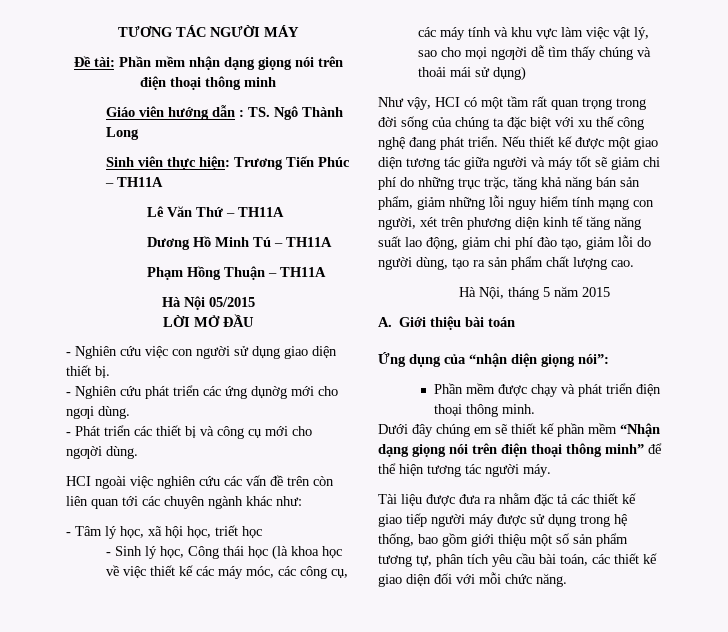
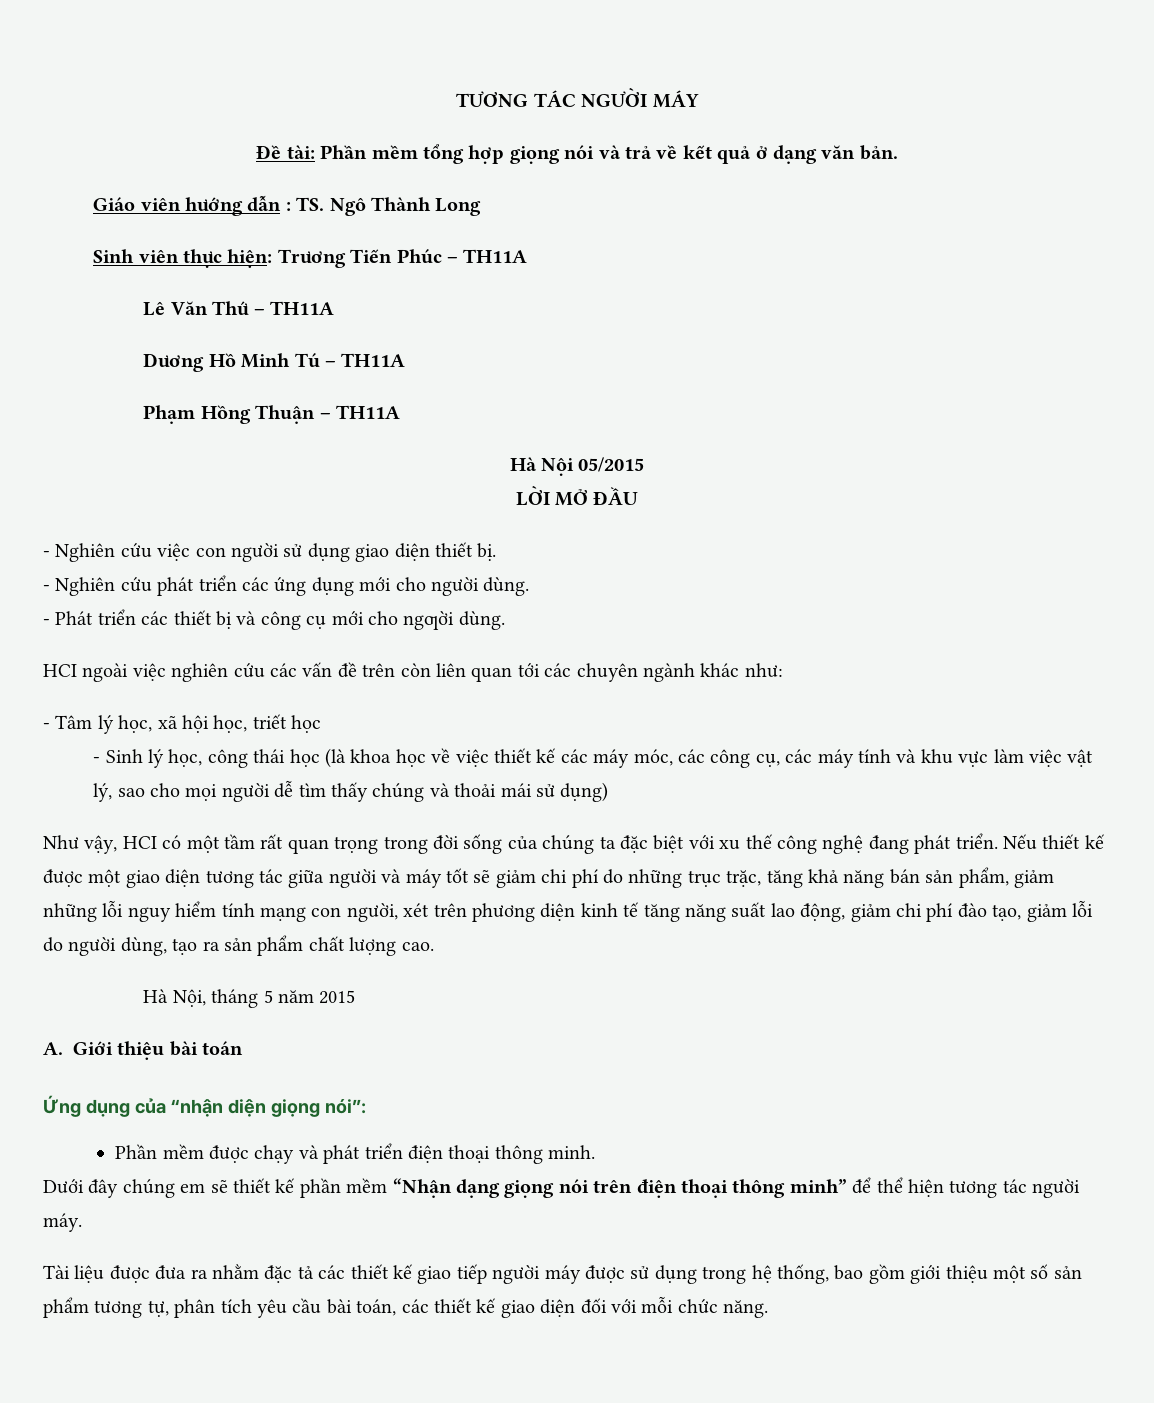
[188,56,343,70] [140,76,276,90] nhận dạng giọng nói trên điện thoại thông minh -> [422,144,898,164] tổng hợp giọng nói và trả về kết quả ở dạng văn bản.
[251,386,338,399] [66,406,94,419] dụnờg mới cho ngƣi -> [311,577,479,596] dụng mới cho người
[188,546,220,559] Công -> [207,749,248,768] công
[491,47,528,60] ngƣời -> [221,783,270,802] người

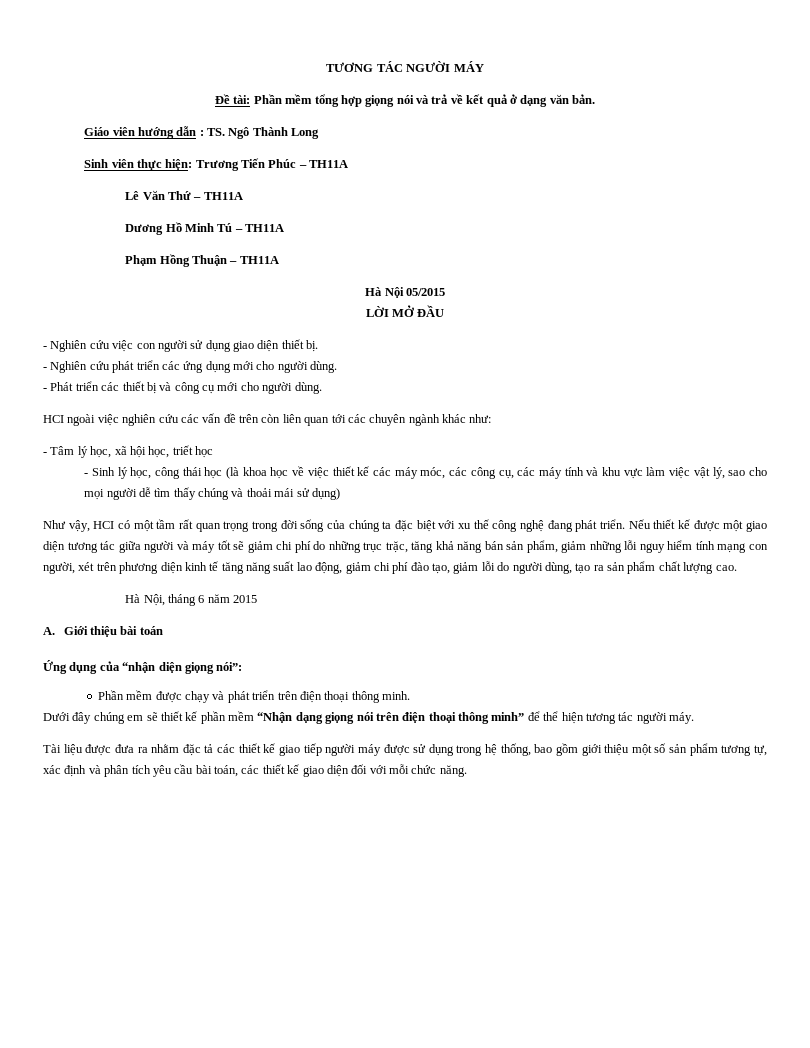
[403,611,455,630] ngƣời -> [262,382,293,394] người
[263,990,273,1003] 5 -> [198,595,205,603] 6
(403, 1151) none -> [277,691,298,700] trên
(169, 1308) none -> [43,765,101,777] xác định và

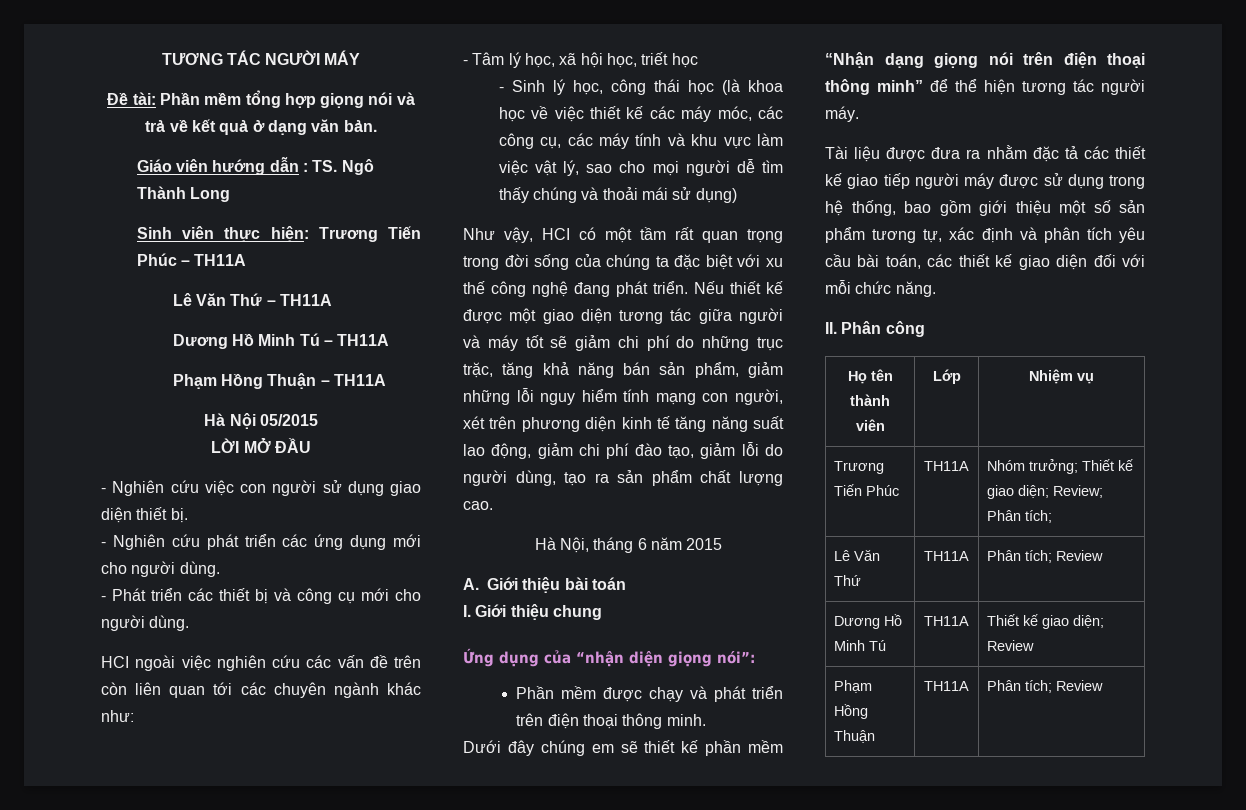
(163, 630) none -> [463,604,602,620] // I. Giới thiệu chung
(467, 771) none -> [825,321,925,337] [847,369,893,384] [850,394,890,406] [855,419,885,431] [932,369,961,384] [1029,369,1094,384] [834,461,885,474] [834,484,900,496] [924,461,969,471] [987,459,1134,474] [987,485,1104,499] [987,510,1053,523] [834,549,881,561] [834,575,862,586] [924,551,969,561] [987,550,1104,563] [834,614,903,629] [834,640,887,651] [924,616,969,626] [987,614,1105,629] [987,640,1035,651] [834,680,873,693] [834,704,869,719] [834,730,876,743] [924,681,969,691] [987,680,1104,693] // II. Phân công // Họ tên thành viên | Lớp | Nhiệm vụ // Trương Tiến Phúc | TH11A | Nhóm trưởng; Thiết kế giao diện; Review; Phân tích; // Lê Văn Thứ | TH11A | Phân tích; Review // Dương Hồ Minh Tú | TH11A | Thiết kế giao diện; Review // Phạm Hồng Thuận | TH11A | Phân tích; Review

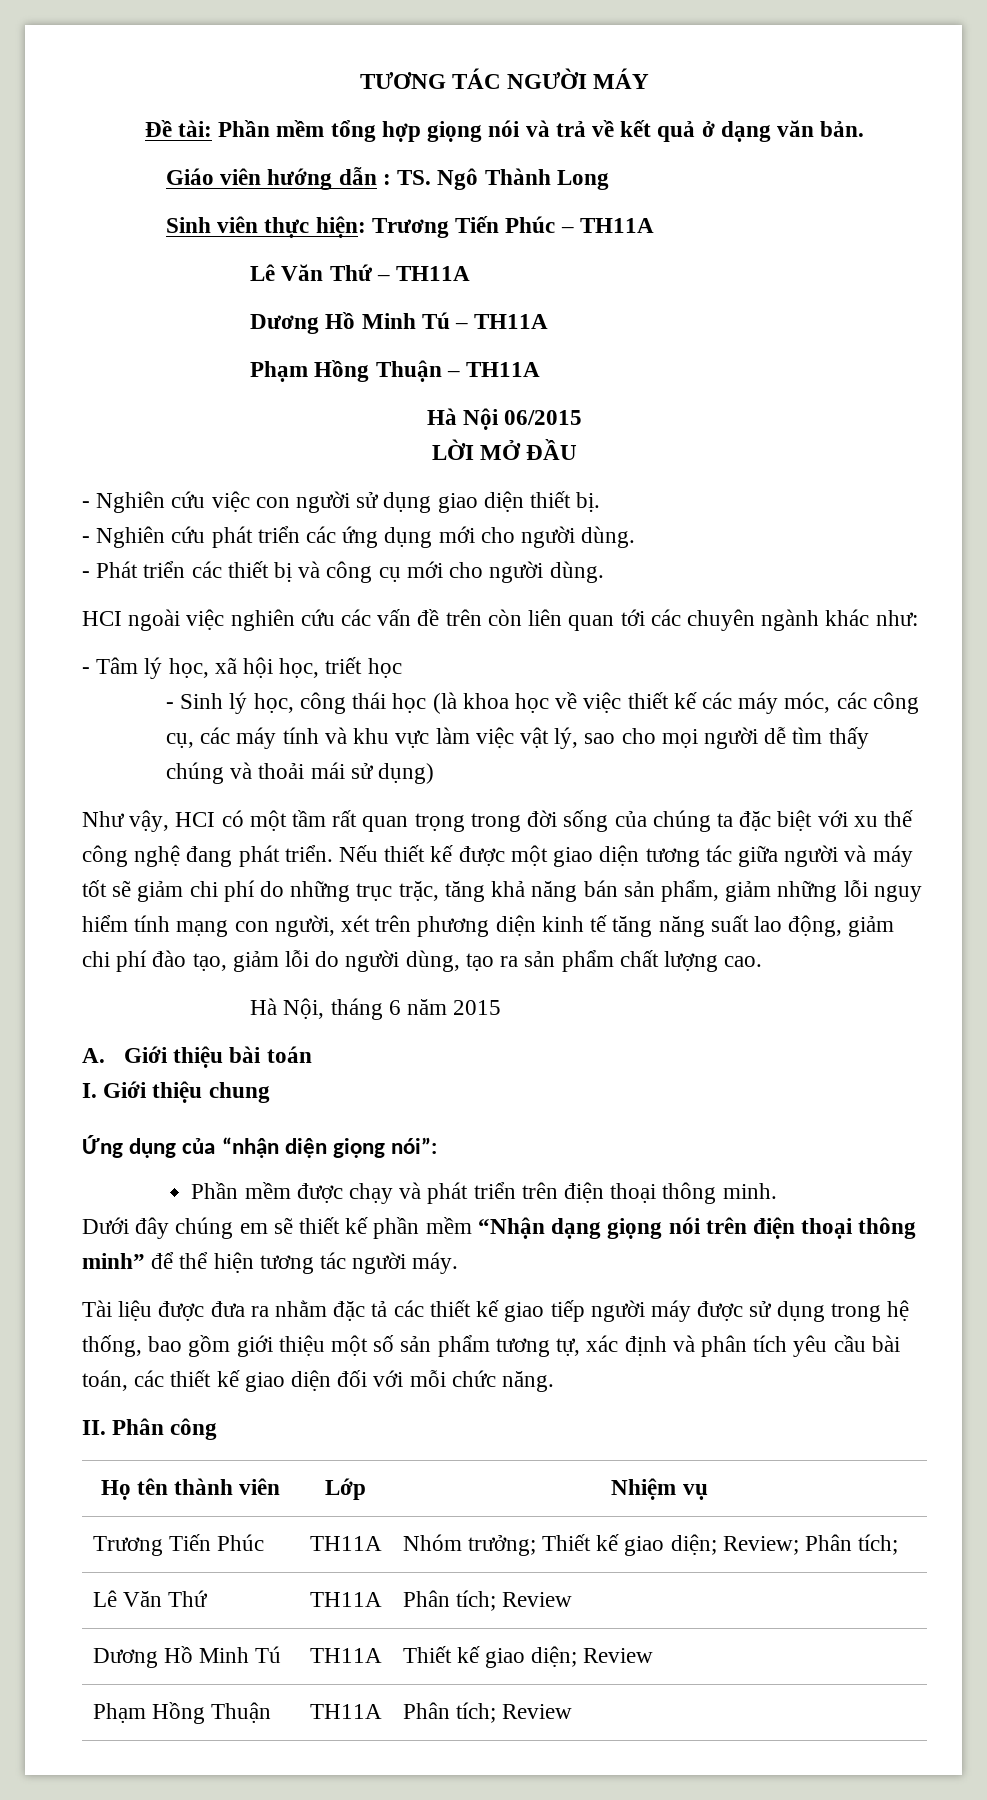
[259,414,318,426] 05/2015 -> [504,410,583,425] 06/2015

